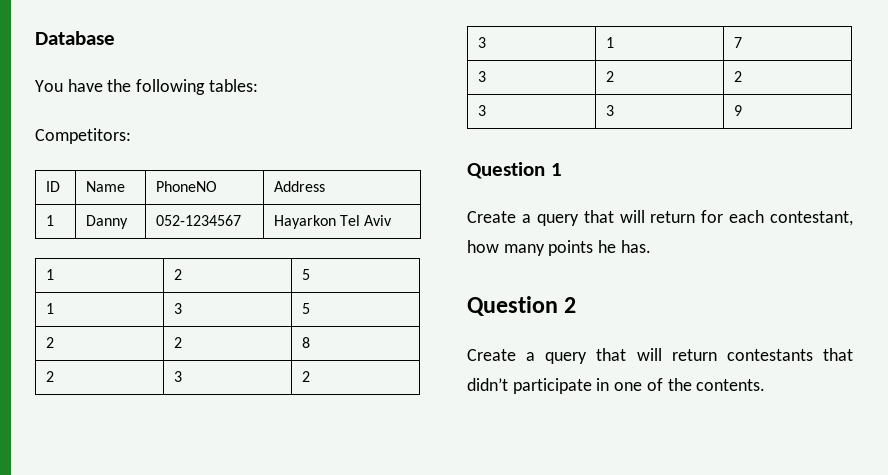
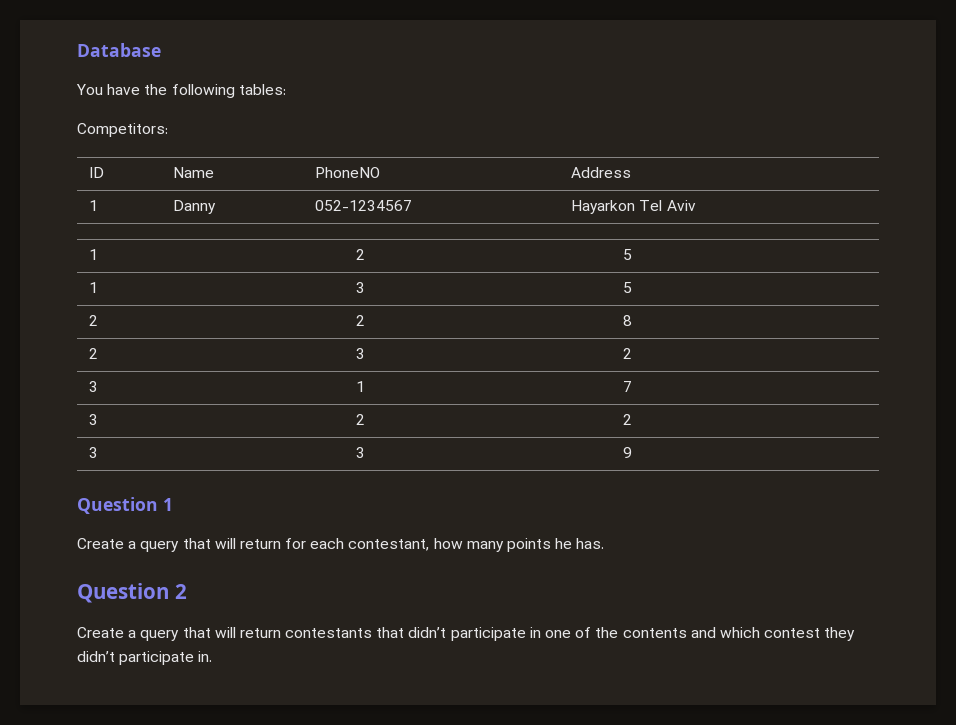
[696,379,766,391] contents. -> [622,627,856,641] [77,651,213,665] contents and which contest they didn’t participate in.

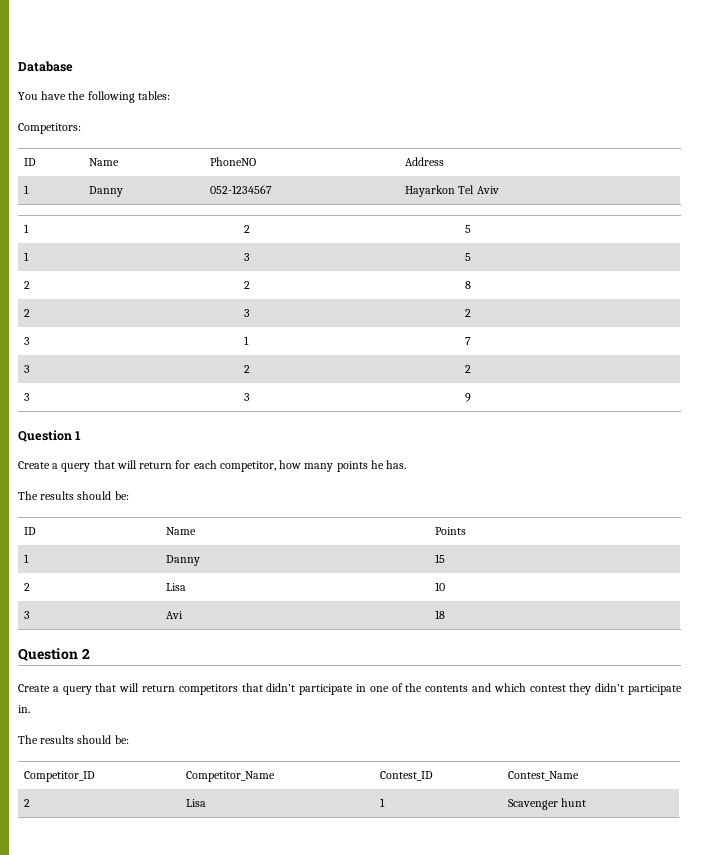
[348,539,430,551] contestant, -> [219,461,276,472] competitor,
(605, 543) none -> [18,491,129,500] [24,527,37,535] [166,527,197,535] [435,527,467,535] [24,554,30,563] [166,555,201,566] [435,554,446,563] [24,583,31,591] [166,583,187,591] [435,582,446,591] [24,611,31,619] [166,611,184,619] [435,610,446,619] // The results should be: // ID | Name | Points // 1 | Danny | 15 // 2 | Lisa | 10 // 3 | Avi | 18
[285,628,373,638] contestants -> [178,684,238,695] competitors
(213, 656) none -> [18,735,129,744] [24,771,96,782] [186,771,276,782] [380,771,434,781] [508,771,580,781] [24,799,31,807] [186,799,207,807] [380,798,386,807] [508,798,587,810] // The results should be: // Competitor_ID | Competitor_Name | Contest_ID | Contest_Name // 2 | Lisa | 1 | Scavenger hunt

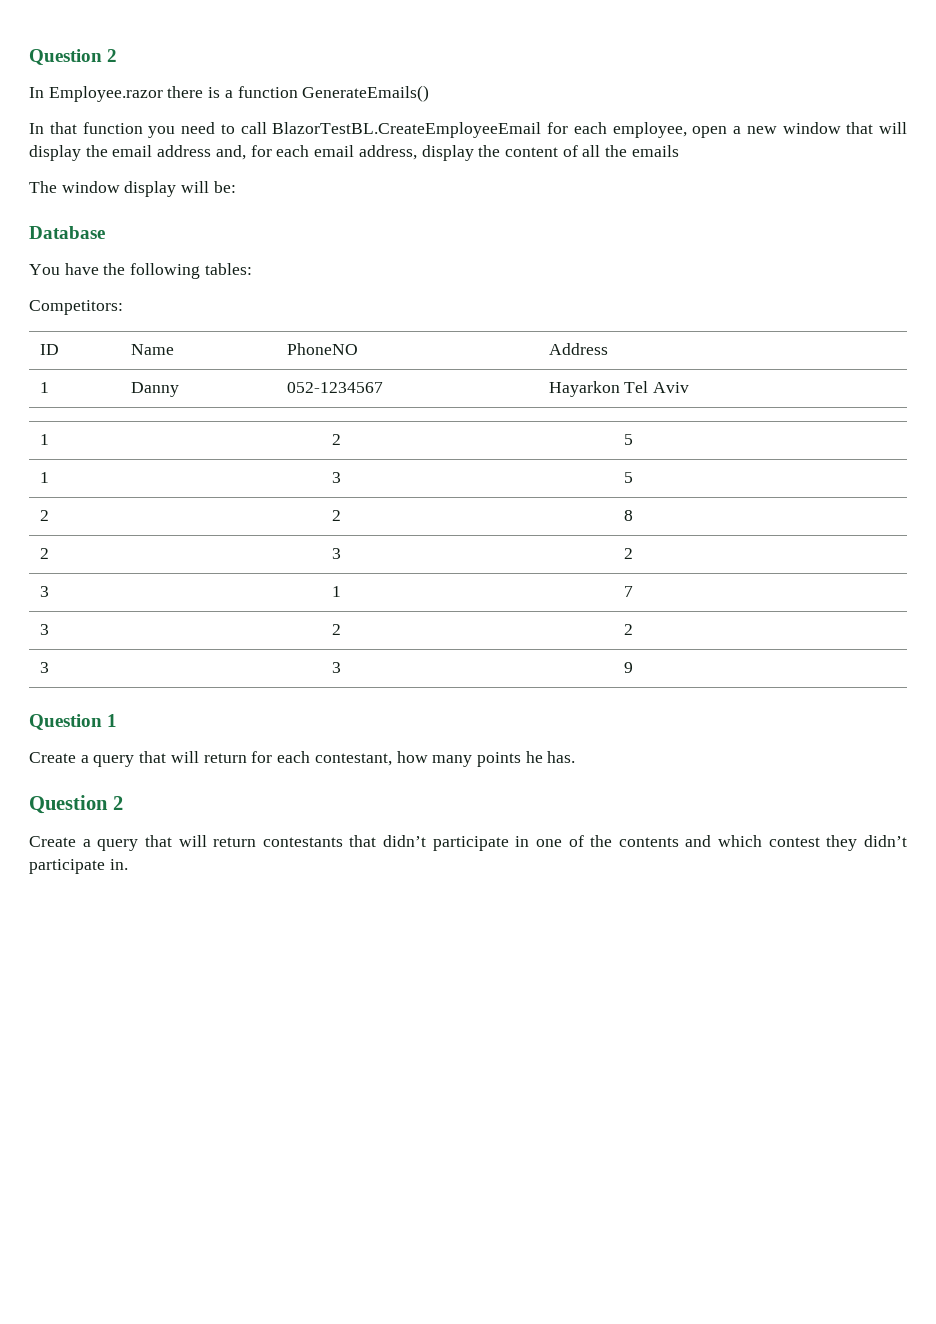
(18, 66) none -> [29,49,118,65] [29,85,430,102] [29,122,907,138] [29,145,679,161] [29,181,236,197] Question 2 // In Employee.razor there is a function GenerateEmails() // In that function you need to call BlazorTestBL.CreateEmployeeEmail for each employee, open a new window that will display the email address and, for each email address, display the content of all the emails // The window display will be: //
[219,461,276,472] competitor, -> [314,753,392,766] contestant,
[18,491,129,500] [24,527,37,535] [166,527,197,535] [435,527,467,535] [24,554,30,563] [166,555,201,566] [435,554,446,563] [24,583,31,591] [166,583,187,591] [435,582,446,591] [24,611,31,619] [166,611,184,619] [435,610,446,619] // The results should be: // ID | Name | Points // 1 | Danny | 15 // 2 | Lisa | 10 // 3 | Avi | 18 -> (576, 757) none
[178,684,238,695] competitors -> [262,837,343,847] contestants
[18,735,129,744] [24,771,96,782] [186,771,276,782] [380,771,434,781] [508,771,580,781] [24,799,31,807] [186,799,207,807] [380,798,386,807] [508,798,587,810] // The results should be: // Competitor_ID | Competitor_Name | Contest_ID | Contest_Name // 2 | Lisa | 1 | Scavenger hunt -> (128, 864) none

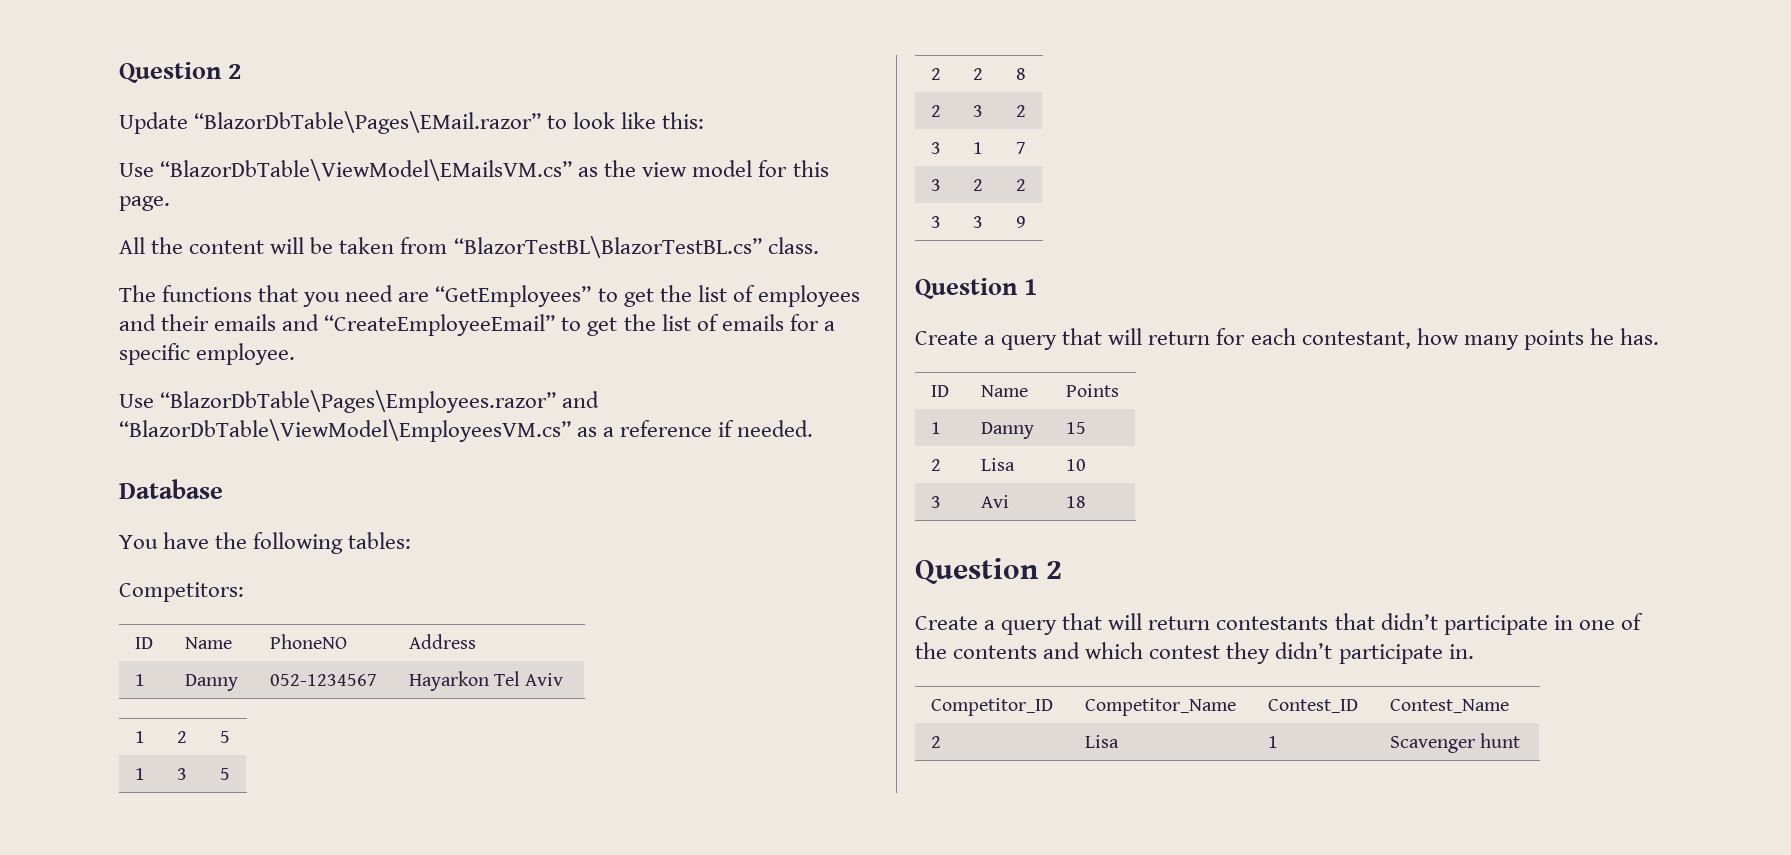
[29,49,118,65] [29,85,430,102] [29,122,907,138] [29,145,679,161] [29,181,236,197] Question 2 // In Employee.razor there is a function GenerateEmails() // In that function you need to call BlazorTestBL.CreateEmployeeEmail for each employee, open a new window that will display the email address and, for each email address, display the content of all the emails // The window display will be: -> [119,62,242,83] [119,111,705,134] [119,159,829,181] [119,196,170,211] [119,236,819,258] [119,285,860,307] [119,314,835,336] [119,343,296,365] [119,390,600,413] [119,419,814,442] Question 2 // Update “BlazorDbTable\Pages\EMail.razor” to look like this: // Use “BlazorDbTable\ViewModel\EMailsVM.cs” as the view model for this page. // All the content will be taken from “BlazorTestBL\BlazorTestBL.cs” class. // The functions that you need are “GetEmployees” to get the list of employees and their emails and “CreateEmployeeEmail” to get the list of emails for a specific employee. // Use “BlazorDbTable\Pages\Employees.razor” and “BlazorDbTable\ViewModel\EmployeesVM.cs” as a reference if needed.
(576, 757) none -> [930,385,949,397] [980,385,1028,397] [1065,384,1119,397] [930,422,941,434] [980,422,1034,439] [1065,422,1086,434] [930,459,941,471] [980,458,1015,471] [1065,459,1086,471] [930,496,941,508] [980,495,1009,508] [1065,496,1086,508] // ID | Name | Points // 1 | Danny | 15 // 2 | Lisa | 10 // 3 | Avi | 18
(128, 864) none -> [930,698,1053,716] [1084,698,1236,716] [1267,699,1358,713] [1389,699,1509,713] [930,736,941,748] [1084,735,1119,748] [1267,736,1278,748] [1389,733,1521,753] // Competitor_ID | Competitor_Name | Contest_ID | Contest_Name // 2 | Lisa | 1 | Scavenger hunt

